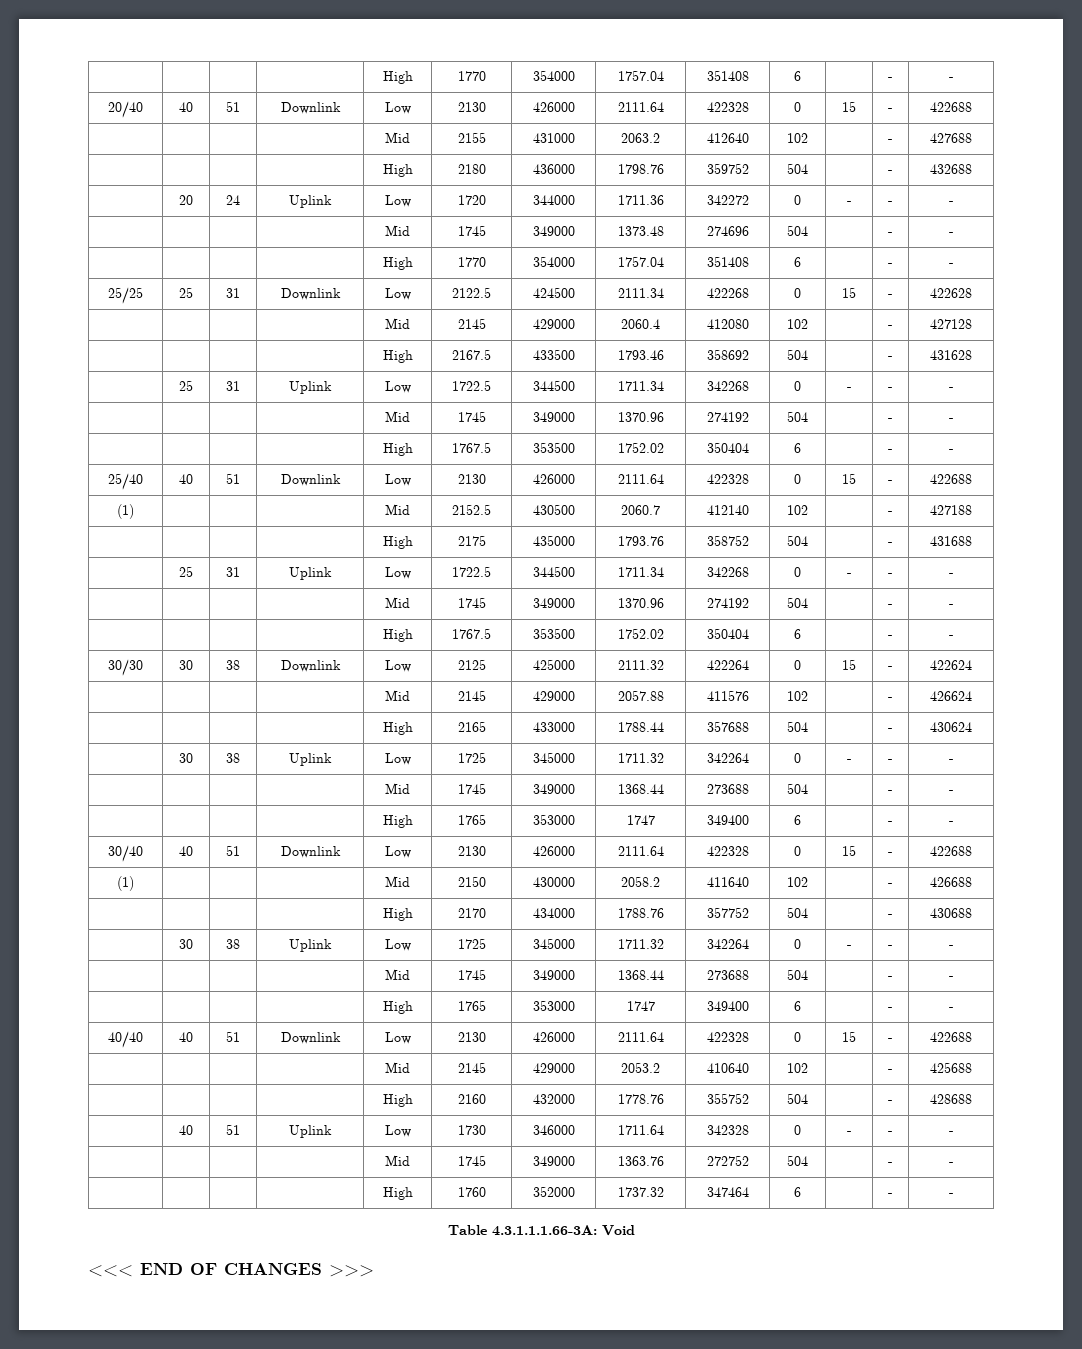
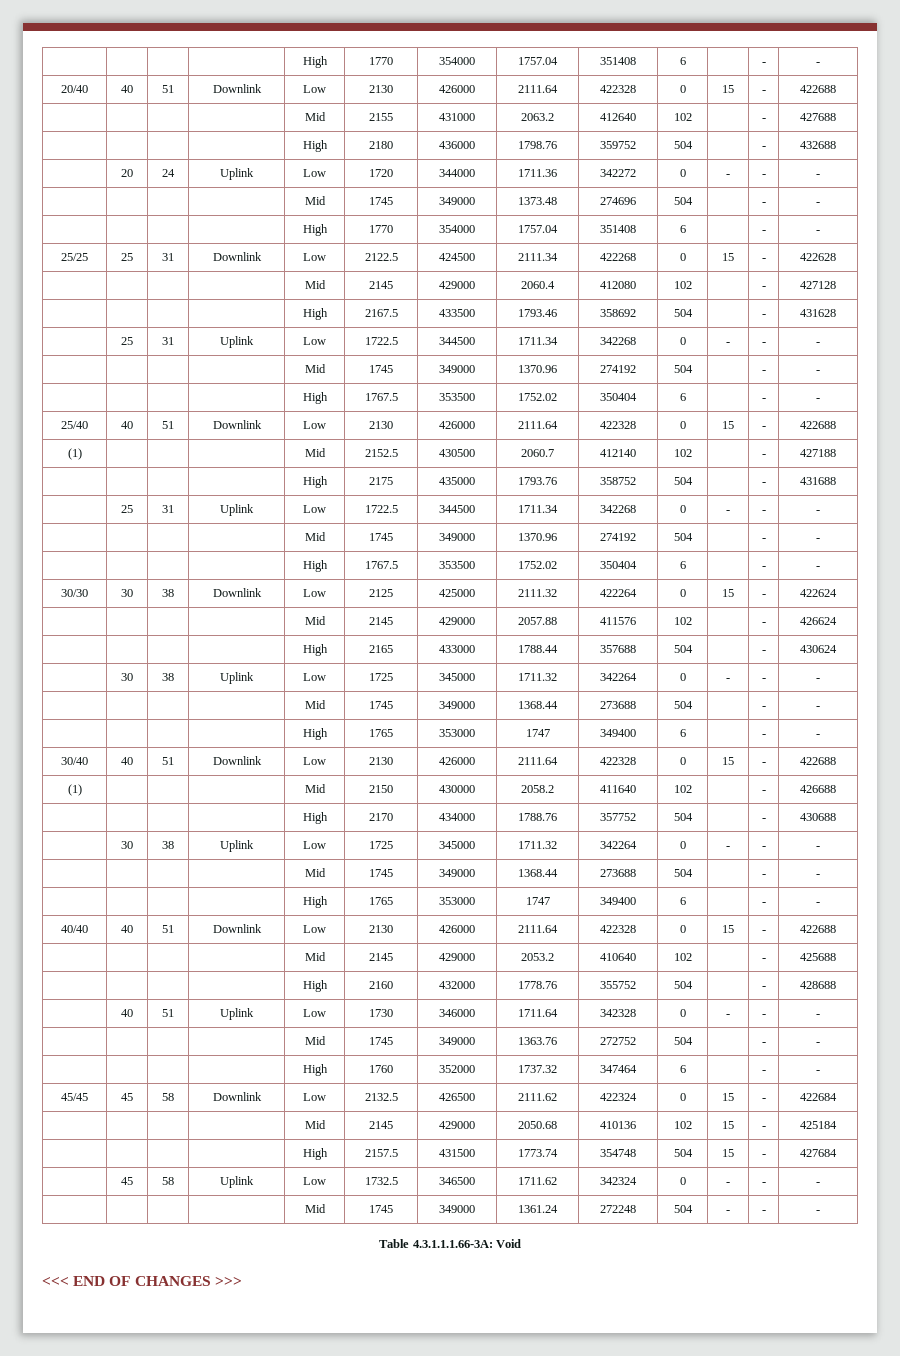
(954, 1195) none -> [61,1093,88,1101] [121,1093,133,1101] [162,1093,174,1101] [212,1092,262,1101] [303,1093,326,1101] [364,1093,398,1101] [439,1093,475,1101] [518,1093,557,1101] [600,1093,637,1101] [679,1093,686,1101] [722,1093,734,1101] [761,1098,766,1101] [800,1093,837,1101] [304,1120,326,1129] [369,1121,393,1129] [439,1121,475,1129] [518,1121,557,1129] [600,1121,636,1129] [673,1121,692,1129] [722,1121,734,1129] [761,1126,766,1129] [800,1121,837,1129] [302,1148,328,1160] [364,1149,398,1157] [439,1149,475,1157] [518,1149,558,1157] [600,1149,636,1157] [673,1149,693,1157] [722,1149,734,1157] [761,1154,766,1157] [800,1149,837,1157] [121,1177,133,1185] [162,1177,174,1185] [220,1176,254,1188] [303,1177,326,1185] [364,1177,398,1185] [439,1177,475,1185] [518,1177,557,1185] [600,1177,637,1185] [679,1177,686,1185] [726,1182,730,1185] [761,1182,766,1185] [816,1182,820,1185] [304,1204,326,1213] [369,1205,393,1213] [439,1205,475,1213] [518,1205,558,1213] [600,1205,636,1213] [673,1205,693,1213] [726,1210,730,1213] [761,1210,766,1213] [816,1210,820,1213] // 45/45 | 45 | 58 | Downlink | Low | 2132.5 | 426500 | 2111.62 | 422324 | 0 | 15 | - | 422684 // | | | | Mid | 2145 | 429000 | 2050.68 | 410136 | 102 | 15 | - | 425184 // | | | | High | 2157.5 | 431500 | 1773.74 | 354748 | 504 | 15 | - | 427684 // | 45 | 58 | Uplink | Low | 1732.5 | 346500 | 1711.62 | 342324 | 0 | - | - | - // | | | | Mid | 1745 | 349000 | 1361.24 | 272248 | 504 | - | - | -

